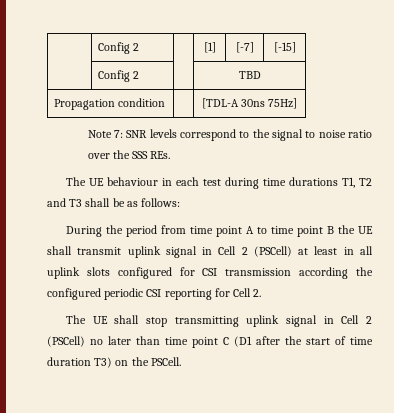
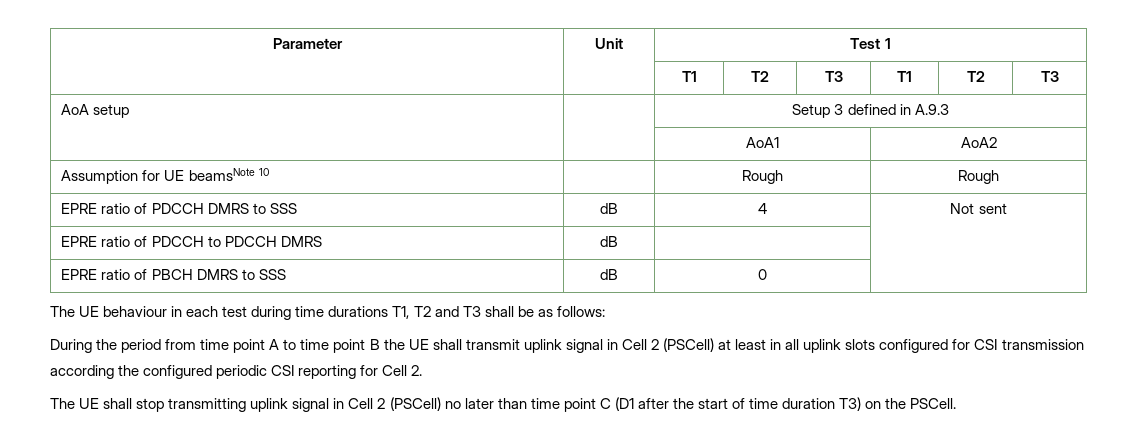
[97,42,139,54] [203,42,216,53] [235,42,254,53] [273,42,296,53] [97,70,139,82] [238,71,261,79] [53,98,165,110] [201,98,298,109] [87,129,372,141] [87,150,171,159] | Config 2 | | [1] | [-7] | [-15] // | Config 2 | | TBD // Propagation condition | | [TDL-A 30ns 75Hz] // Note 7: SNR levels correspond to the signal to noise ratio over the SSS REs. -> [272,38,343,49] [595,38,623,49] [850,38,891,49] [681,71,697,82] [751,71,769,82] [824,71,843,82] [897,71,912,82] [966,71,985,82] [1040,71,1059,82] [61,104,130,118] [792,104,949,118] [746,137,779,148] [960,137,997,148] [61,168,269,184] [742,170,783,184] [958,170,999,184] [61,203,297,214] [600,203,618,214] [758,203,767,214] [950,203,1007,214] [61,236,322,247] [600,236,618,247] [61,269,286,280] [600,269,618,280] [758,269,767,280] Parameter | Unit | Test 1 // | | T1 | T2 | T3 | T1 | T2 | T3 // AoA setup | | Setup 3 defined in A.9.3 // | | AoA1 | AoA2 // Assumption for UE beamsNote 10 | | Rough | Rough // EPRE ratio of PDCCH DMRS to SSS | dB | 4 | Not sent // EPRE ratio of PDCCH to PDCCH DMRS | dB | | // EPRE ratio of PBCH DMRS to SSS | dB | 0 |

